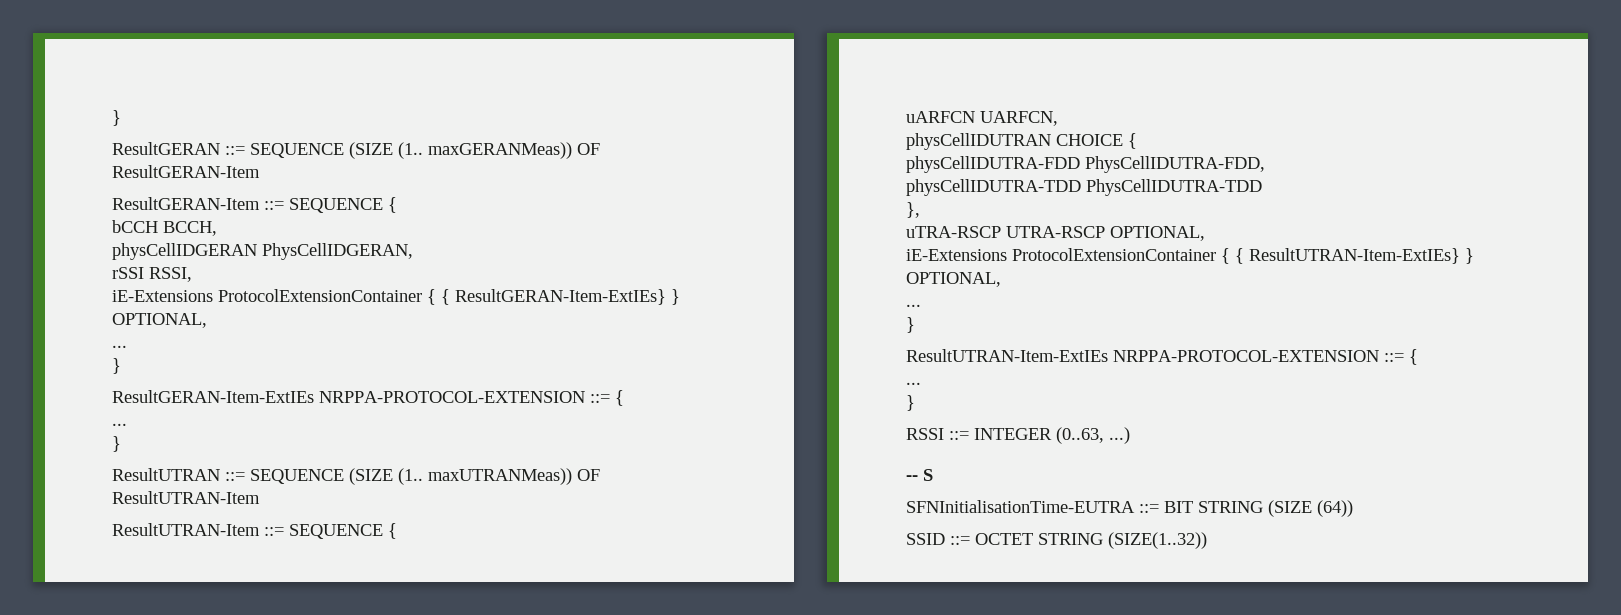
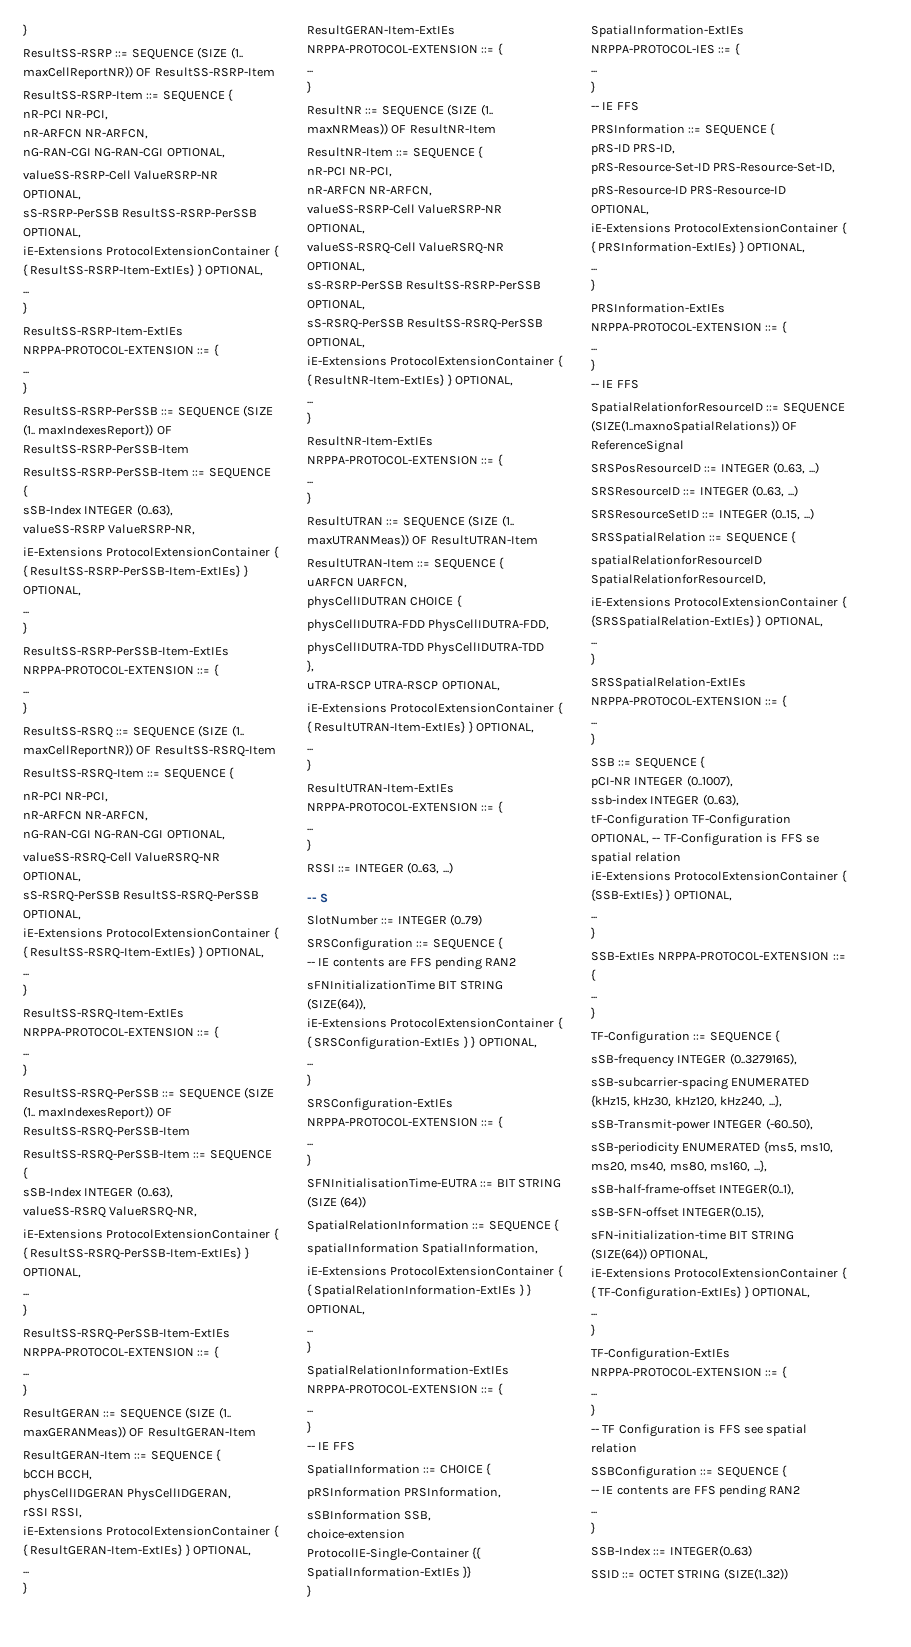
[112,110,121,126] } -> [23,24,27,36] [23,47,243,60] [23,66,275,79] [23,89,234,102] [23,110,109,120] [23,129,149,139] [23,148,225,158] [23,170,219,180] [23,190,81,200] [23,208,258,218] [23,228,81,238] [23,245,279,257] [23,264,264,276] [23,291,29,294] [23,302,27,314] [23,326,183,336] [23,344,219,356] [23,371,29,374] [23,382,27,394] [23,405,274,418] [23,424,172,437] [23,444,189,454] [23,467,271,479] [23,485,28,497] [23,504,173,516] [23,524,196,535] [23,546,279,558] [23,565,248,577] [23,586,81,596] [23,611,29,614] [23,622,27,634] [23,646,229,656] [23,664,219,676] [23,691,29,694] [23,702,27,714] [23,725,244,738] [23,744,276,757] [23,767,235,780] [23,792,109,802] [23,811,149,821] [23,830,225,840] [23,852,221,864] [23,872,81,882] [23,890,260,902] [23,910,81,920] [23,927,279,939] [23,946,265,959] [23,973,29,976] [23,984,27,996] [23,1008,184,1020] [23,1026,219,1038] [23,1053,29,1056] [23,1064,27,1076] [23,1087,275,1100] [23,1106,172,1119] [23,1126,190,1138] [23,1149,272,1161] [23,1167,28,1179] [23,1186,173,1198] [23,1206,198,1218] [23,1228,279,1240] [23,1247,249,1260] [23,1268,81,1278] [23,1293,29,1296] [23,1304,27,1316] [23,1328,230,1340] [23,1346,219,1358] [23,1373,29,1376] [23,1384,27,1396] } // ResultSS-RSRP ::= SEQUENCE (SIZE (1.. maxCellReportNR)) OF ResultSS-RSRP-Item // ResultSS-RSRP-Item ::= SEQUENCE { // nR-PCI NR-PCI, // nR-ARFCN NR-ARFCN, // nG-RAN-CGI NG-RAN-CGI OPTIONAL, // valueSS-RSRP-Cell ValueRSRP-NR OPTIONAL, // sS-RSRP-PerSSB ResultSS-RSRP-PerSSB OPTIONAL, // iE-Extensions ProtocolExtensionContainer { { ResultSS-RSRP-Item-ExtIEs} } OPTIONAL, // ... // } // ResultSS-RSRP-Item-ExtIEs NRPPA-PROTOCOL-EXTENSION ::= { // ... // } // ResultSS-RSRP-PerSSB ::= SEQUENCE (SIZE (1.. maxIndexesReport)) OF ResultSS-RSRP-PerSSB-Item // ResultSS-RSRP-PerSSB-Item ::= SEQUENCE { // sSB-Index INTEGER (0..63), // valueSS-RSRP ValueRSRP-NR, // iE-Extensions ProtocolExtensionContainer { { ResultSS-RSRP-PerSSB-Item-ExtIEs} } OPTIONAL, // ... // } // ResultSS-RSRP-PerSSB-Item-ExtIEs NRPPA-PROTOCOL-EXTENSION ::= { // ... // } // ResultSS-RSRQ ::= SEQUENCE (SIZE (1.. maxCellReportNR)) OF ResultSS-RSRQ-Item // ResultSS-RSRQ-Item ::= SEQUENCE { // nR-PCI NR-PCI, // nR-ARFCN NR-ARFCN, // nG-RAN-CGI NG-RAN-CGI OPTIONAL, // valueSS-RSRQ-Cell ValueRSRQ-NR OPTIONAL, // sS-RSRQ-PerSSB ResultSS-RSRQ-PerSSB OPTIONAL, // iE-Extensions ProtocolExtensionContainer { { ResultSS-RSRQ-Item-ExtIEs} } OPTIONAL, // ... // } // ResultSS-RSRQ-Item-ExtIEs NRPPA-PROTOCOL-EXTENSION ::= { // ... // } // ResultSS-RSRQ-PerSSB ::= SEQUENCE (SIZE (1.. maxIndexesReport)) OF ResultSS-RSRQ-PerSSB-Item // ResultSS-RSRQ-PerSSB-Item ::= SEQUENCE { // sSB-Index INTEGER (0..63), // valueSS-RSRQ ValueRSRQ-NR, // iE-Extensions ProtocolExtensionContainer { { ResultSS-RSRQ-PerSSB-Item-ExtIEs} } OPTIONAL, // ... // } // ResultSS-RSRQ-PerSSB-Item-ExtIEs NRPPA-PROTOCOL-EXTENSION ::= { // ... // }
(121, 444) none -> [307,104,493,117] [307,123,496,135] [307,146,484,159] [307,167,393,177] [307,186,433,196] [307,204,503,214] [307,224,365,234] [307,242,505,254] [307,262,365,272] [307,280,542,290] [307,300,365,310] [307,318,544,330] [307,338,365,348] [307,355,563,367] [307,374,514,386] [307,401,313,404] [307,412,311,424] [307,436,433,446] [307,454,503,466] [307,481,313,484] [307,492,311,504] // ResultNR ::= SEQUENCE (SIZE (1.. maxNRMeas)) OF ResultNR-Item // ResultNR-Item ::= SEQUENCE { // nR-PCI NR-PCI, // nR-ARFCN NR-ARFCN, // valueSS-RSRP-Cell ValueRSRP-NR OPTIONAL, // valueSS-RSRQ-Cell ValueRSRQ-NR OPTIONAL, // sS-RSRP-PerSSB ResultSS-RSRP-PerSSB OPTIONAL, // sS-RSRQ-PerSSB ResultSS-RSRQ-PerSSB OPTIONAL, // iE-Extensions ProtocolExtensionContainer { { ResultNR-Item-ExtIEs} } OPTIONAL, // ... // } // ResultNR-Item-ExtIEs NRPPA-PROTOCOL-EXTENSION ::= { // ... // }
(933, 475) none -> [307,914,483,926] [307,937,504,951] [307,957,517,970] [307,980,503,990] [307,998,366,1010] [307,1017,563,1029] [307,1036,537,1050] [307,1063,313,1066] [307,1074,311,1086] [307,1098,453,1111] [307,1116,503,1128] [307,1143,313,1146] [307,1154,311,1166] // SlotNumber ::= INTEGER (0..79) // SRSConfiguration ::= SEQUENCE { // -- IE contents are FFS pending RAN2 // sFNInitializationTime BIT STRING (SIZE(64)), // iE-Extensions ProtocolExtensionContainer { { SRSConfiguration-ExtIEs } } OPTIONAL, // ... // } // SRSConfiguration-ExtIEs NRPPA-PROTOCOL-EXTENSION ::= { // ... // }
(1353, 508) none -> [307,1219,560,1232] [307,1243,539,1255] [307,1265,563,1277] [307,1284,532,1297] [307,1305,365,1315] [307,1330,313,1333] [307,1341,311,1353] [307,1365,509,1377] [307,1383,503,1395] [307,1410,313,1413] [307,1421,311,1433] [307,1442,355,1451] [307,1463,492,1476] [307,1487,502,1499] [307,1510,432,1521] [307,1529,405,1539] [307,1547,482,1561] [307,1566,472,1579] [307,1585,311,1597] [591,25,744,37] [591,43,740,55] [591,70,597,73] [591,81,595,93] [591,102,639,111] [591,123,776,136] [591,144,676,155] [591,163,836,174] [591,186,787,197] [591,205,649,215] [591,222,847,234] [591,241,806,253] [591,268,597,271] [591,279,595,291] [591,303,725,313] [591,321,787,333] [591,348,597,351] [591,359,595,371] [591,380,639,389] [591,402,845,414] [591,420,798,433] [591,440,684,453] [591,462,819,474] [591,485,798,497] [591,508,814,520] [591,531,797,544] [591,555,762,567] [591,574,766,586] [591,596,847,608] [591,615,823,628] [591,642,597,645] [591,653,595,665] [591,677,746,689] [591,695,787,707] [591,722,597,725] [591,733,595,745] [591,756,706,769] [591,775,733,788] [591,794,739,806] [591,814,792,827] [591,833,819,846] [591,852,682,864] [591,870,847,882] [591,889,732,901] [591,916,597,919] [591,927,595,939] [591,952,846,961] [591,969,596,981] [591,996,597,999] [591,1007,595,1019] [591,1030,781,1044] [591,1053,797,1067] [591,1077,810,1090] [591,1095,782,1107] [591,1118,813,1131] [591,1141,834,1155] [591,1160,767,1172] [591,1183,795,1195] [591,1206,765,1218] [591,1230,794,1240] [591,1248,709,1260] [591,1267,847,1279] [591,1286,811,1300] [591,1313,597,1316] [591,1324,595,1336] [591,1348,730,1361] [591,1366,787,1378] [591,1393,597,1396] [591,1404,595,1416] [591,1424,808,1437] [591,1443,637,1453] [591,1465,788,1479] [591,1485,801,1498] [591,1511,597,1514] [591,1522,595,1534] [591,1545,752,1557] // SpatialRelationInformation ::= SEQUENCE { // spatialInformation SpatialInformation, // iE-Extensions ProtocolExtensionContainer { { SpatialRelationInformation-ExtIEs } } OPTIONAL, // ... // } // SpatialRelationInformation-ExtIEs NRPPA-PROTOCOL-EXTENSION ::= { // ... // } // -- IE FFS // SpatialInformation ::= CHOICE { // pRSInformation PRSInformation, // sSBInformation SSB, // choice-extension ProtocolIE-Single-Container {{ SpatialInformation-ExtIEs }} // } // SpatialInformation-ExtIEs NRPPA-PROTOCOL-IES ::= { // ... // } // -- IE FFS // PRSInformation ::= SEQUENCE { // pRS-ID PRS-ID, // pRS-Resource-Set-ID PRS-Resource-Set-ID, // pRS-Resource-ID PRS-Resource-ID OPTIONAL, // iE-Extensions ProtocolExtensionContainer { { PRSInformation-ExtIEs} } OPTIONAL, // ... // } // PRSInformation-ExtIEs NRPPA-PROTOCOL-EXTENSION ::= { // ... // } // -- IE FFS // SpatialRelationforResourceID ::= SEQUENCE (SIZE(1..maxnoSpatialRelations)) OF ReferenceSignal // SRSPosResourceID ::= INTEGER (0..63, ...) // SRSResourceID ::= INTEGER (0..63, ...) // SRSResourceSetID ::= INTEGER (0..15, ...) // SRSSpatialRelation ::= SEQUENCE { // spatialRelationforResourceID SpatialRelationforResourceID, // iE-Extensions ProtocolExtensionContainer { {SRSSpatialRelation-ExtIEs} } OPTIONAL, // ... // } // SRSSpatialRelation-ExtIEs NRPPA-PROTOCOL-EXTENSION ::= { // ... // } // SSB ::= SEQUENCE { // pCI-NR INTEGER (0..1007), // ssb-index INTEGER (0..63), // tF-Configuration TF-Configuration OPTIONAL, -- TF-Configuration is FFS se spatial relation // iE-Extensions ProtocolExtensionContainer { {SSB-ExtIEs} } OPTIONAL, // ... // } // SSB-ExtIEs NRPPA-PROTOCOL-EXTENSION ::= { // ... // } // TF-Configuration ::= SEQUENCE { // sSB-frequency INTEGER (0..3279165), // sSB-subcarrier-spacing ENUMERATED {kHz15, kHz30, kHz120, kHz240, ...}, // sSB-Transmit-power INTEGER (-60..50), // sSB-periodicity ENUMERATED {ms5, ms10, ms20, ms40, ms80, ms160, ...}, // sSB-half-frame-offset INTEGER(0..1), // sSB-SFN-offset INTEGER(0..15), // sFN-initialization-time BIT STRING (SIZE(64)) OPTIONAL, // iE-Extensions ProtocolExtensionContainer { { TF-Configuration-ExtIEs} } OPTIONAL, // ... // } // TF-Configuration-ExtIEs NRPPA-PROTOCOL-EXTENSION ::= { // ... // } // -- TF Configuration is FFS see spatial relation // SSBConfiguration ::= SEQUENCE { // -- IE contents are FFS pending RAN2 // ... // } // SSB-Index ::= INTEGER(0..63)

